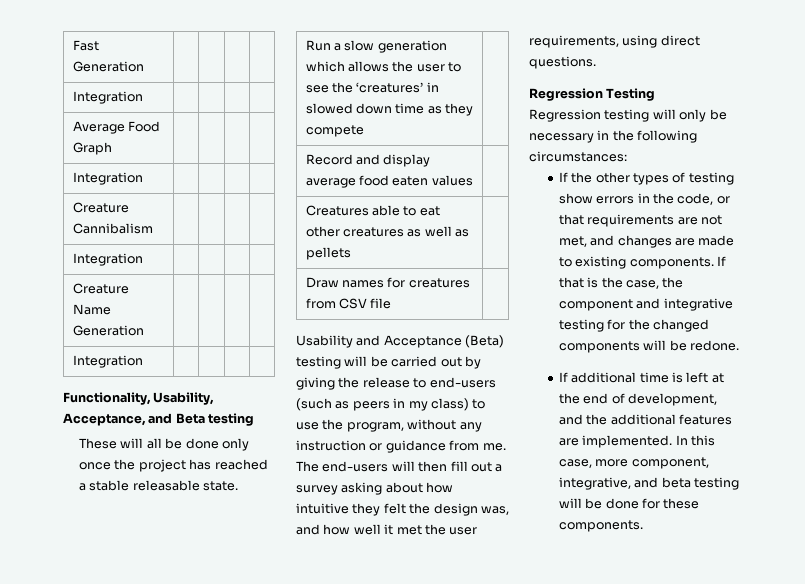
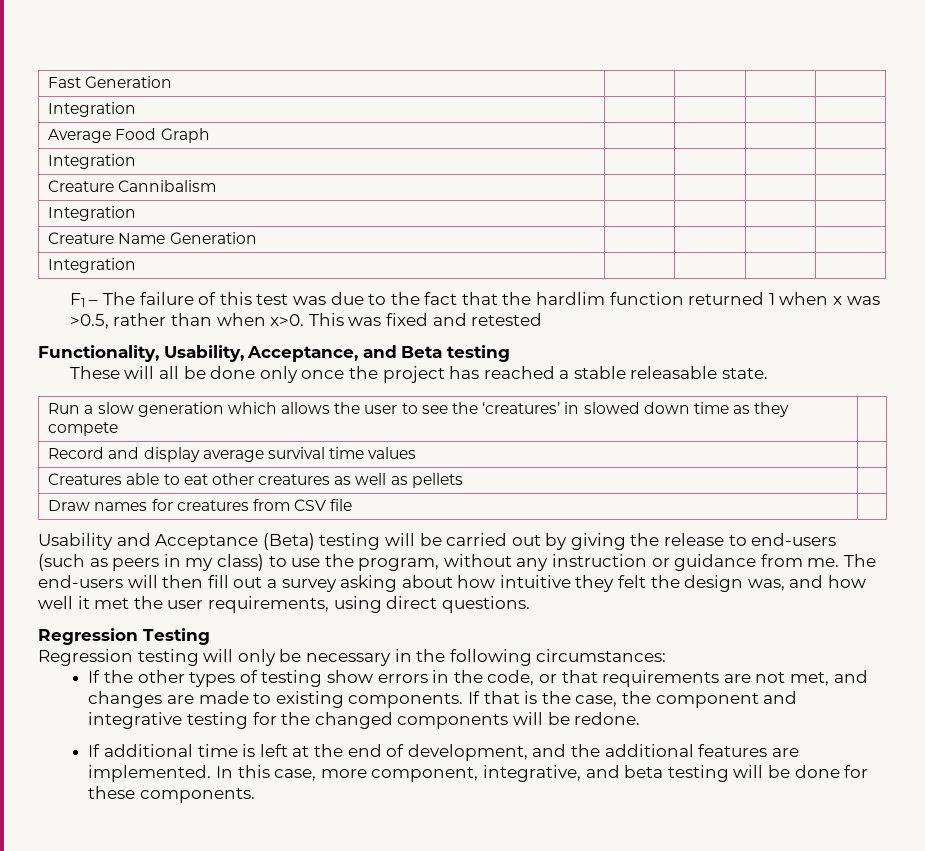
(143, 361) none -> [69,292,880,307] [69,313,543,329] // F1 – The failure of this test was due to the fact that the hardlim function returned 1 when x was >0.5, rather than when x>0. This was fixed and retested
[358,175,429,186] food eaten -> [267,447,365,459] survival time

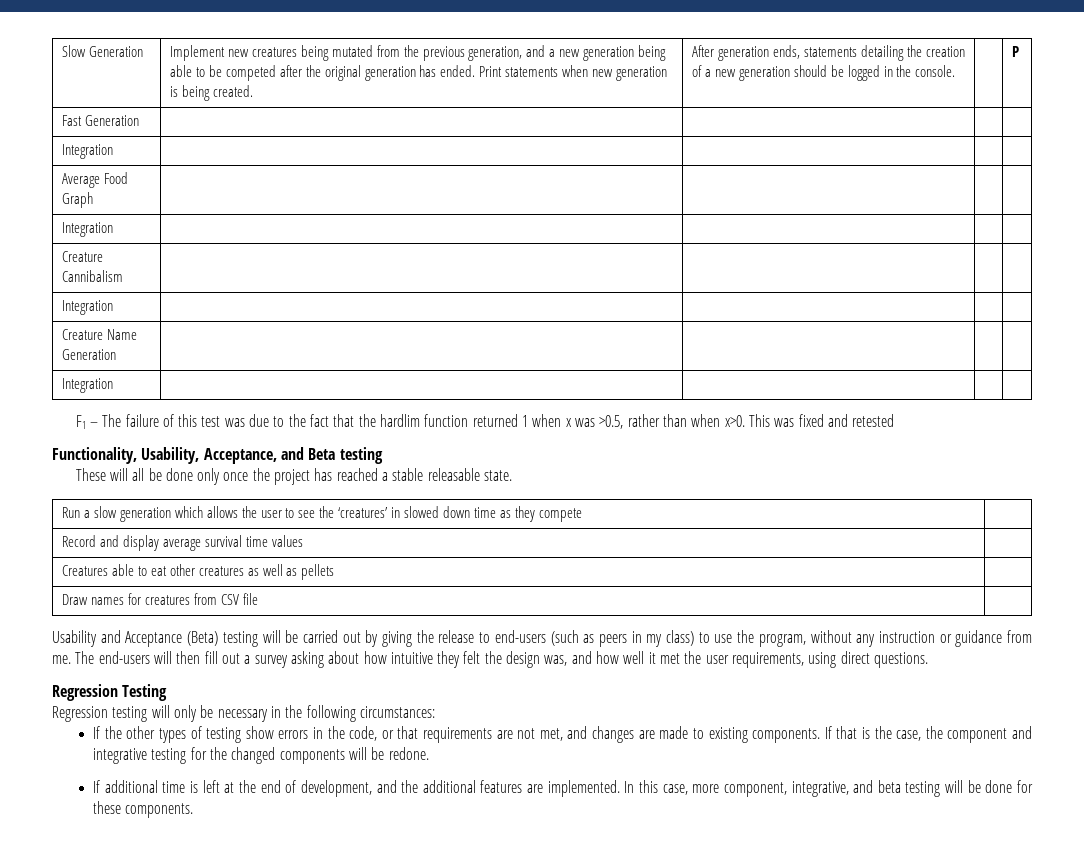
(48, 82) none -> [62,45,144,57] [170,45,666,61] [170,65,667,81] [170,85,253,101] [692,45,965,61] [692,65,956,81] [1012,46,1020,57] Slow Generation | Implement new creatures being mutated from the previous generation, and a new generation being able to be competed after the original generation has ended. Print statements when new generation is being created. | After generation ends, statements detailing the creation of a new generation should be logged in the console. | | P //

